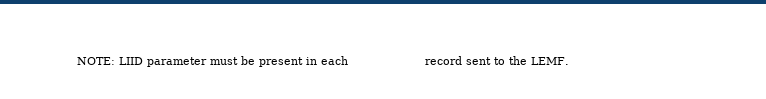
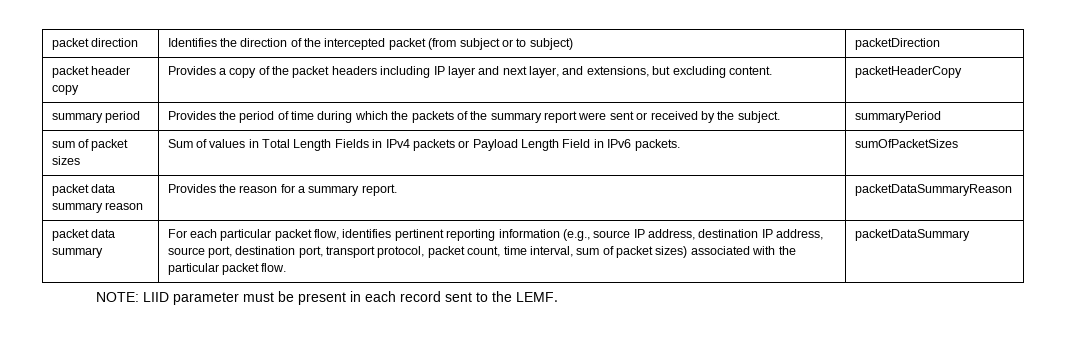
(77, 61) none -> [51,38,138,50] [167,38,573,50] [854,38,940,50] [51,66,130,78] [51,85,79,95] [167,66,772,78] [854,66,962,78] [51,111,140,123] [167,111,780,123] [854,111,941,123] [51,139,129,151] [51,156,80,165] [167,139,680,151] [854,139,958,148] [51,184,115,196] [51,202,143,213] [167,184,397,196] [854,184,1012,196] [51,229,115,241] [51,247,103,258] [167,229,824,241] [167,246,796,258] [167,263,287,275] [854,229,970,241] packet direction | Identifies the direction of the intercepted packet (from subject or to subject) | packetDirection // packet header copy | Provides a copy of the packet headers including IP layer and next layer, and extensions, but excluding content. | packetHeaderCopy // summary period | Provides the period of time during which the packets of the summary report were sent or received by the subject. | summaryPeriod // sum of packet sizes | Sum of values in Total Length Fields in IPv4 packets or Payload Length Field in IPv6 packets. | sumOfPacketSizes // packet data summary reason | Provides the reason for a summary report. | packetDataSummaryReason // packet data summary | For each particular packet flow, identifies pertinent reporting information (e.g., source IP address, destination IP address, source port, destination port, transport protocol, packet count, time interval, sum of packet sizes) associated with the particular packet flow. | packetDataSummary //

